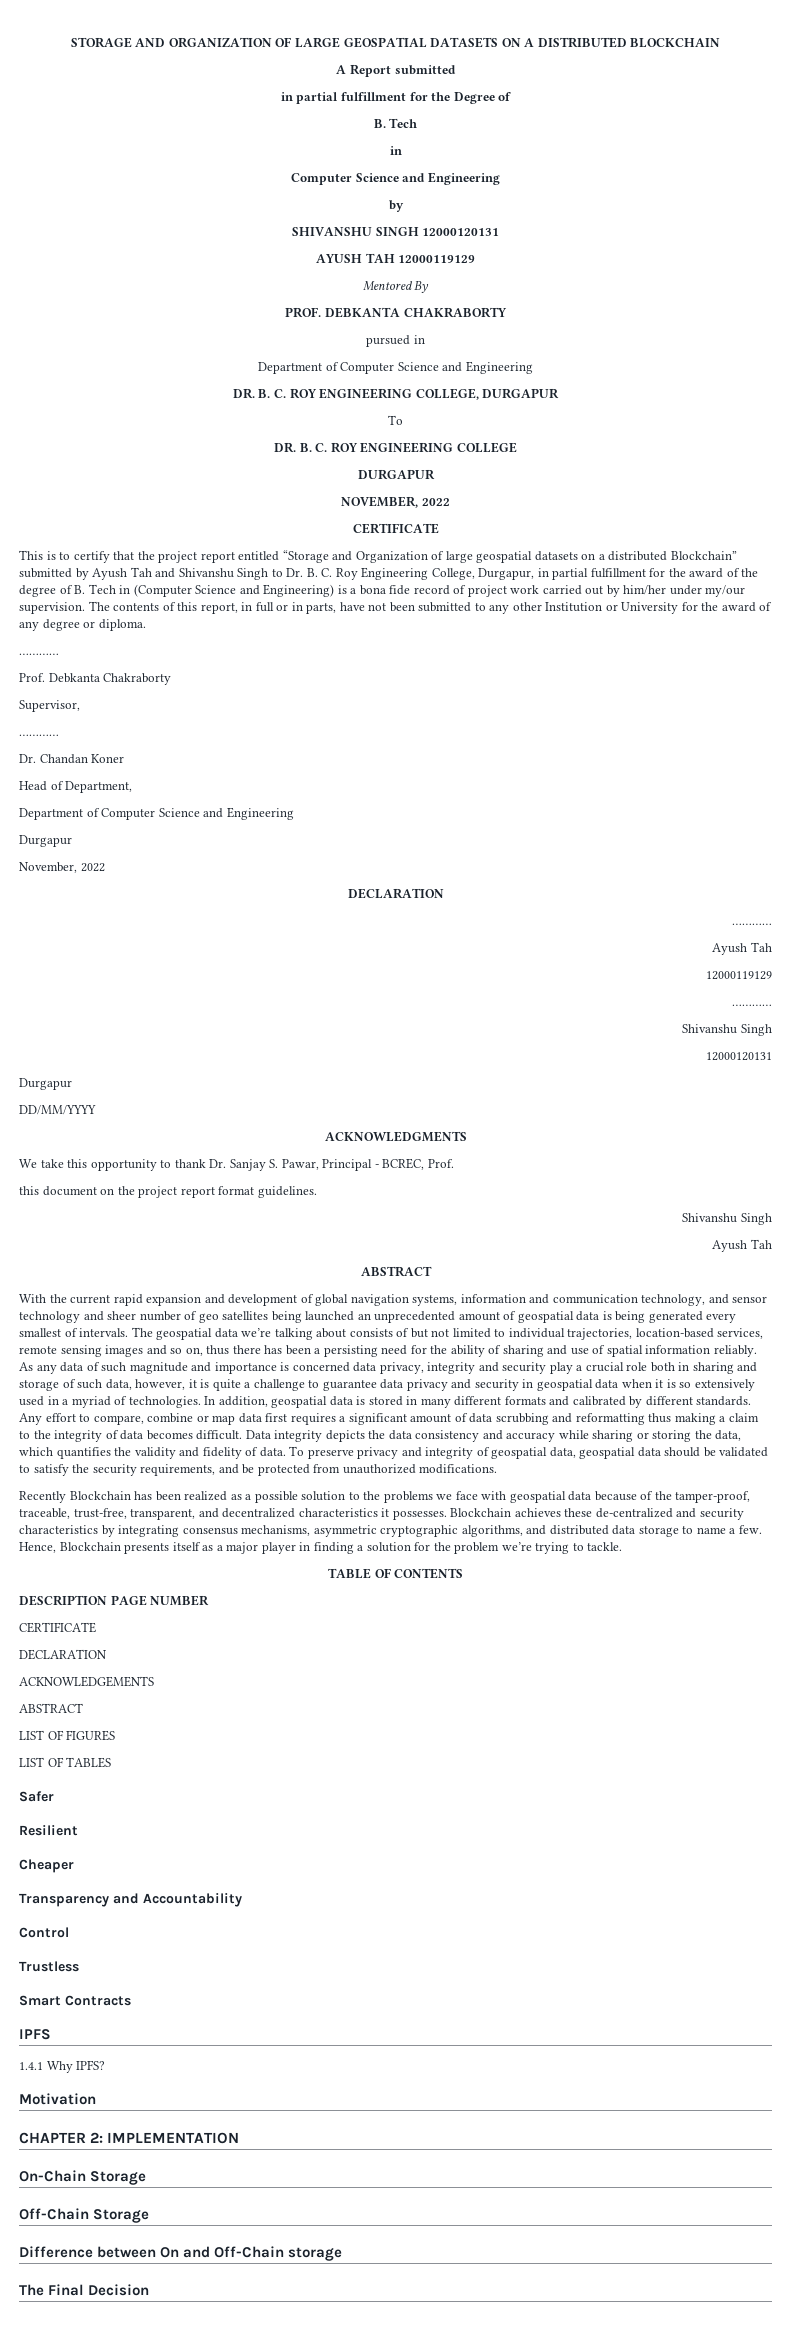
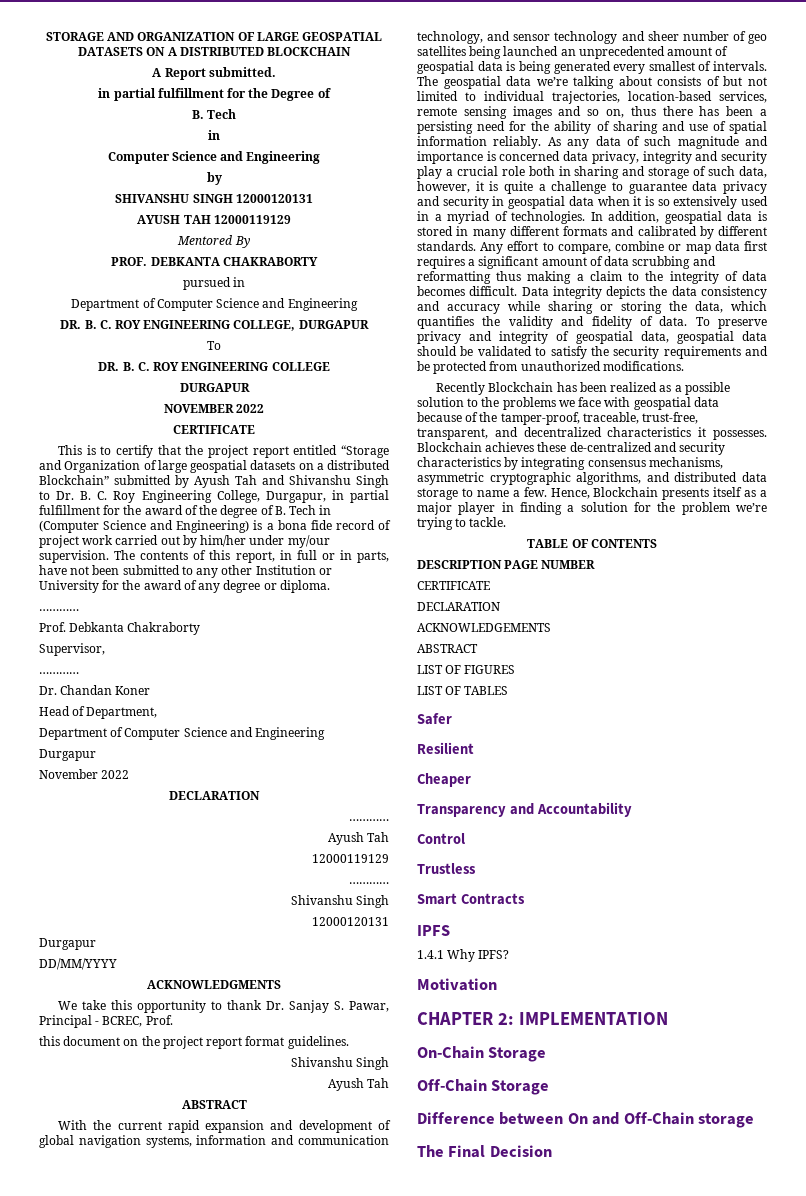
[394,65,456,75] submitted -> [208,67,276,77] submitted.
[341,496,419,508] NOVEMBER, -> [163,404,234,413] NOVEMBER
[19,862,77,873] November, -> [39,769,98,779] November
[140,1464,216,1476] requirements, -> [663,346,741,359] requirements

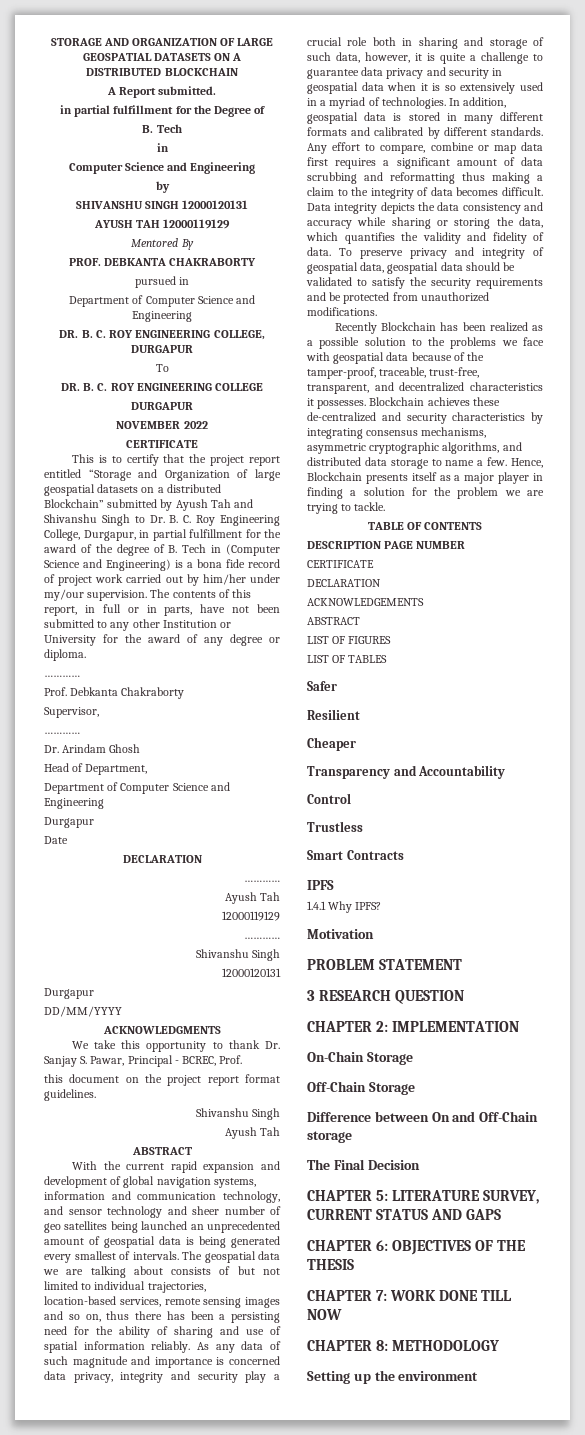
[60,685,151,695] Chandan Koner -> [62,744,141,753] Arindam Ghosh
[39,769,130,779] November 2022 -> [44,836,68,844] Date
[536,77,568,86] we’re -> [43,1269,84,1275] we are
[736,503,767,512] we’re -> [504,490,544,496] we are
(497, 984) none -> [307,959,463,970] [307,990,465,1004] // PROBLEM STATEMENT // 3 RESEARCH QUESTION
(552, 1151) none -> [307,1190,540,1204] [307,1209,502,1220] [307,1240,527,1255] [307,1259,354,1270] [307,1290,513,1301] [307,1309,342,1320] [307,1340,500,1351] [307,1370,479,1384] // CHAPTER 5: LITERATURE SURVEY, CURRENT STATUS AND GAPS // CHAPTER 6: OBJECTIVES OF THE THESIS // CHAPTER 7: WORK DONE TILL NOW // CHAPTER 8: METHODOLOGY // Setting up the environment

